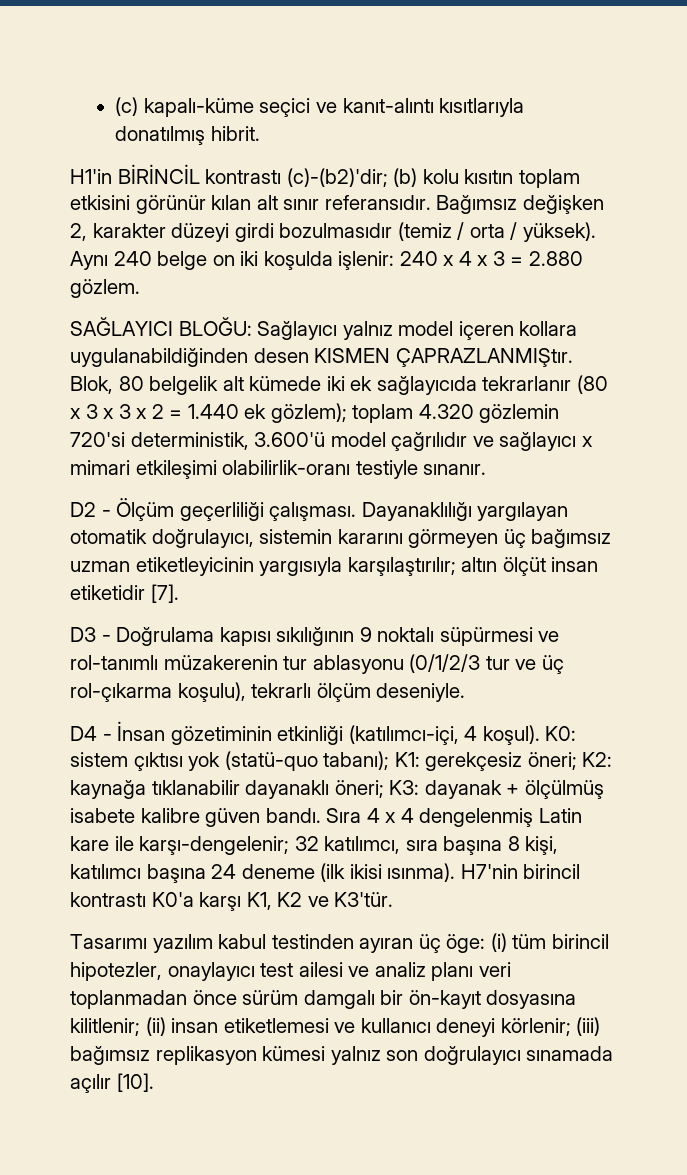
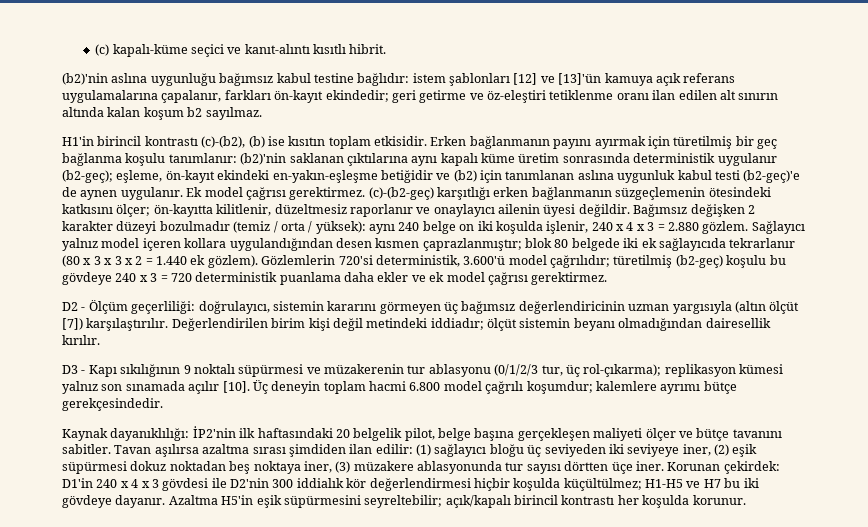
[439,98,525,117] [115,126,206,145] kısıtlarıyla donatılmış -> [313,44,347,54] kısıtlı
[70,164,580,188] [70,195,431,214] H1'in BİRİNCİL kontrastı (c)-(b2)'dir; (b) kolu kısıtın toplam etkisini görünür kılan alt sınır referansıdır. -> [62,73,736,86] [62,90,779,103] [62,107,262,120] [62,136,777,149] [62,153,777,166] [62,170,801,183] [62,187,771,200] [62,204,630,217] (b2)'nin aslına uygunluğu bağımsız kabul testine bağlıdır: istem şablonları [12] ve [13]'ün kamuya açık referans uygulamalarına çapalanır, farkları ön-kayıt ekindedir; geri getirme ve öz-eleştiri tetiklenme oranı ilan edilen alt sınırın altında kalan koşum b2 sayılmaz. // H1'in birincil kontrastı (c)-(b2), (b) ise kısıtın toplam etkisidir. Erken bağlanmanın payını ayırmak için türetilmiş bir geç bağlanma koşulu tanımlanır: (b2)'nin saklanan çıktılarına aynı kapalı küme üretim sonrasında deterministik uygulanır (b2-geç); eşleme, ön-kayıt ekindeki en-yakın-eşleşme betiğidir ve (b2) için tanımlanan aslına uygunluk kabul testi (b2-geç)'e de aynen uygulanır. Ek model çağrısı gerektirmez. (c)-(b2-geç) karşıtlığı erken bağlanmanın süzgeçlemenin ötesindeki katkısını ölçer; ön-kayıtta kilitlenir, düzeltmesiz raporlanır ve onaylayıcı ailenin üyesi değildir.
[70,223,87,241] 2, -> [747,205,755,214] 2
[234,223,393,242] girdi bozulmasıdır -> [159,221,230,231] bozulmadır
[522,222,596,242] [70,251,108,270] yüksek). Aynı -> [315,221,395,234] yüksek): aynı
[338,251,395,270] işlenir: -> [546,221,589,234] işlenir,
[70,317,252,336] // SAĞLAYICI BLOĞU: -> (749, 227) none
[70,348,573,367] [70,376,322,395] uygulanabildiğinden desen KISMEN ÇAPRAZLANMIŞtır. Blok, 80 belgelik alt kümede -> [229,238,620,251] uygulandığından desen kısmen çaprazlanmıştır; blok 80 belgede
[270,403,560,423] [70,432,593,451] [70,460,487,479] [70,498,569,521] [70,529,147,544] gözlem); toplam 4.320 gözlemin 720'si deterministik, 3.600'ü model çağrılıdır ve sağlayıcı x mimari etkileşimi olabilirlik-oranı testiyle sınanır. // D2 - Ölçüm geçerliliği çalışması. Dayanaklılığı yargılayan otomatik -> [207,255,786,268] [62,272,608,285] [62,300,196,314] gözlem). Gözlemlerin 720'si deterministik, 3.600'ü model çağrılıdır; türetilmiş (b2-geç) koşulu bu gövdeye 240 x 3 = 720 deterministik puanlama daha ekler ve ek model çağrısı gerektirmez. // D2 - Ölçüm geçerliliği:
[70,557,599,576] [70,584,179,603] uzman etiketleyicinin yargısıyla karşılaştırılır; altın ölçüt insan etiketidir [7]. -> [518,301,800,314] [62,318,771,331] [62,335,100,345] değerlendiricinin uzman yargısıyla (altın ölçüt [7]) karşılaştırılır. Değerlendirilen birim kişi değil metindeki iddiadır; ölçüt sistemin beyanı olmadığından dairesellik kırılır.
[116,627,271,646] Doğrulama kapısı -> [88,365,117,377] Kapı
[70,655,158,670] rol-tanımlı -> (321, 370) none
[485,655,564,674] [70,682,466,702] [70,721,577,745] [70,751,613,771] [70,780,604,799] [70,808,582,827] [70,836,559,855] [70,863,581,883] [70,892,394,911] [70,933,609,953] [70,962,511,981] [70,990,577,1009] [70,1017,601,1037] [70,1046,150,1065] tur ve üç rol-çıkarma koşulu), tekrarlı ölçüm deseniyle. // D4 - İnsan gözetiminin etkinliği (katılımcı-içi, 4 koşul). K0: sistem çıktısı yok (statü-quo tabanı); K1: gerekçesiz öneri; K2: kaynağa tıklanabilir dayanaklı öneri; K3: dayanak + ölçülmüş isabete kalibre güven bandı. Sıra 4 x 4 dengelenmiş Latin kare ile karşı-dengelenir; 32 katılımcı, sıra başına 8 kişi, katılımcı başına 24 deneme (ilk ikisi ısınma). H7'nin birincil kontrastı K0'a karşı K1, K2 ve K3'tür. // Tasarımı yazılım kabul testinden ayıran üç öge: (i) tüm birincil hipotezler, onaylayıcı test ailesi ve analiz planı veri toplanmadan önce sürüm damgalı bir ön-kayıt dosyasına kilitlenir; (ii) insan etiketlemesi ve kullanıcı deneyi körlenir; (iii) bağımsız -> [541,364,662,377] tur, üç rol-çıkarma);
[423,1046,521,1065] doğrulayıcı -> (123, 387) none
(154, 1082) none -> [252,380,737,394] [62,398,163,411] [62,426,782,441] [62,444,758,457] [62,461,780,474] [62,478,759,491] [62,495,746,508] Üç deneyin toplam hacmi 6.800 model çağrılı koşumdur; kalemlere ayrımı bütçe gerekçesindedir. // Kaynak dayanıklılığı: İP2'nin ilk haftasındaki 20 belgelik pilot, belge başına gerçekleşen maliyeti ölçer ve bütçe tavanını sabitler. Tavan aşılırsa azaltma sırası şimdiden ilan edilir: (1) sağlayıcı bloğu üç seviyeden iki seviyeye iner, (2) eşik süpürmesi dokuz noktadan beş noktaya iner, (3) müzakere ablasyonunda tur sayısı dörtten üçe iner. Korunan çekirdek: D1'in 240 x 4 x 3 gövdesi ile D2'nin 300 iddialık kör değerlendirmesi hiçbir koşulda küçültülmez; H1-H5 ve H7 bu iki gövdeye dayanır. Azaltma H5'in eşik süpürmesini seyreltebilir; açık/kapalı birincil kontrastı her koşulda korunur.

